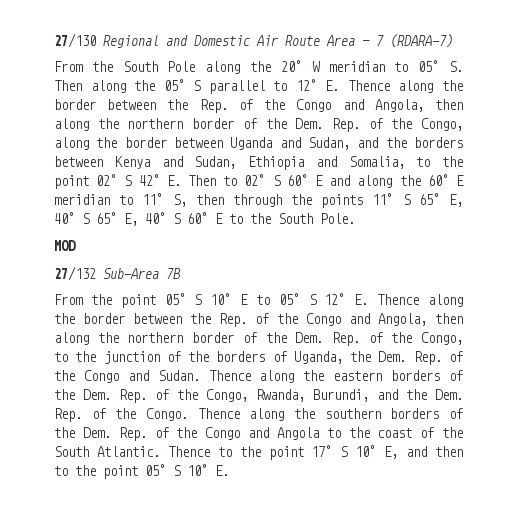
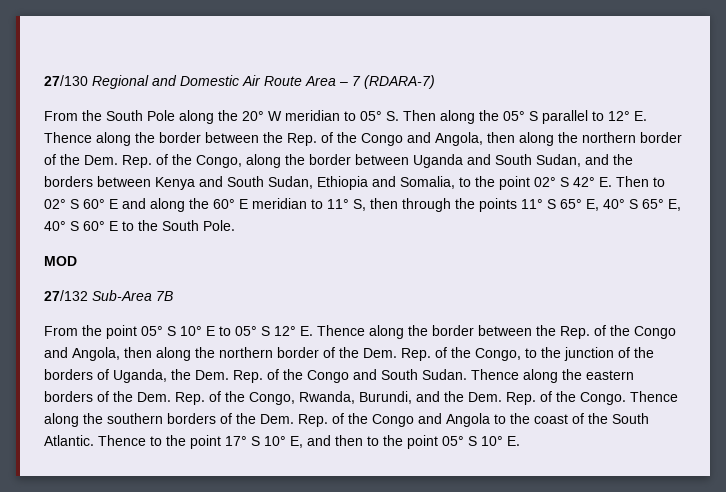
(301, 142) none -> [495,154,532,165] South
(183, 161) none -> [227,176,264,187] South
(149, 375) none -> [381,369,418,380] South

